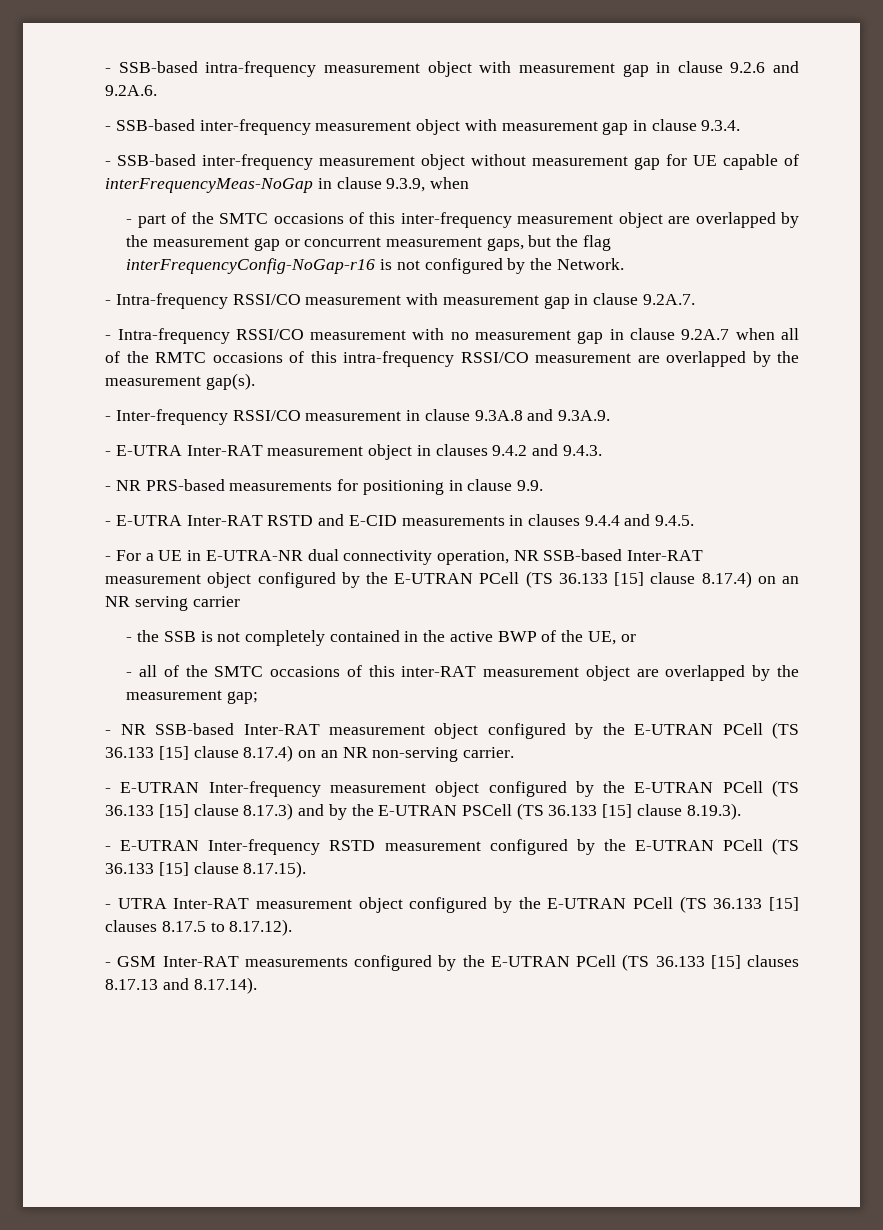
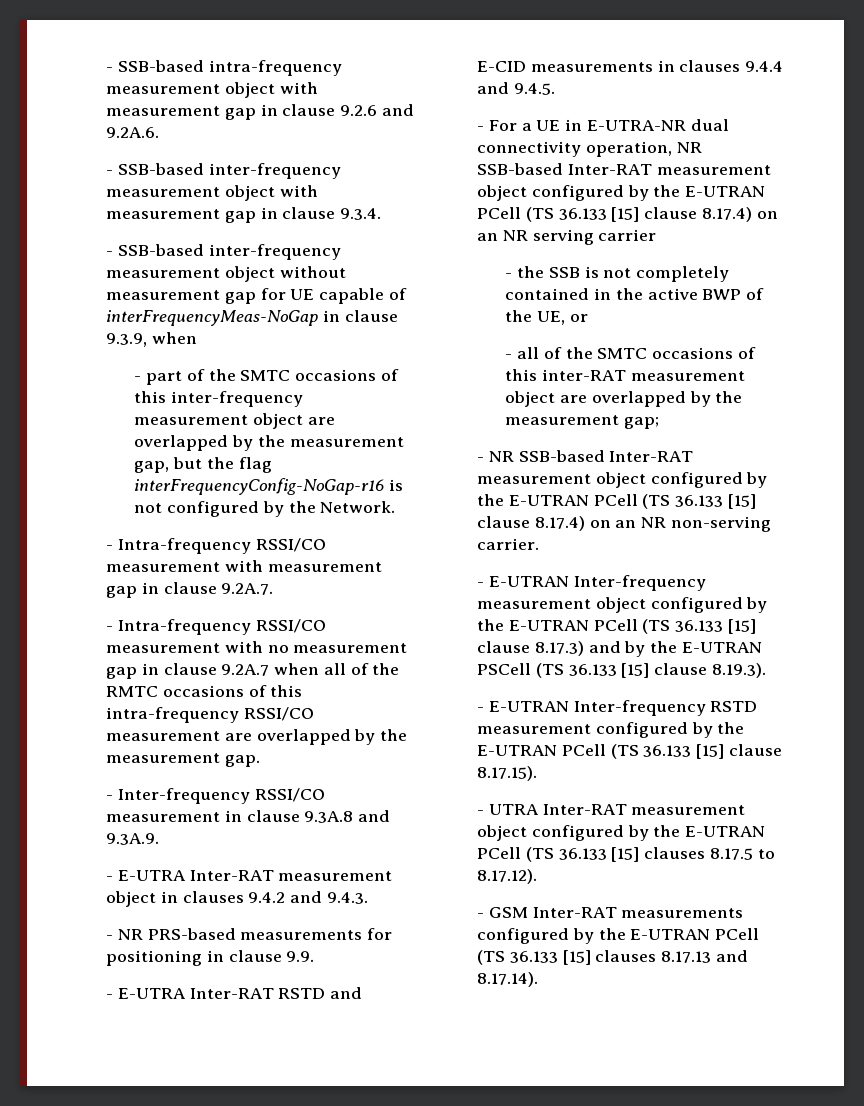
[253,237,524,251] gap or concurrent measurement gaps, -> [134,461,170,473] gap,
[205,373,255,390] gap(s). -> [224,755,260,767] gap.

